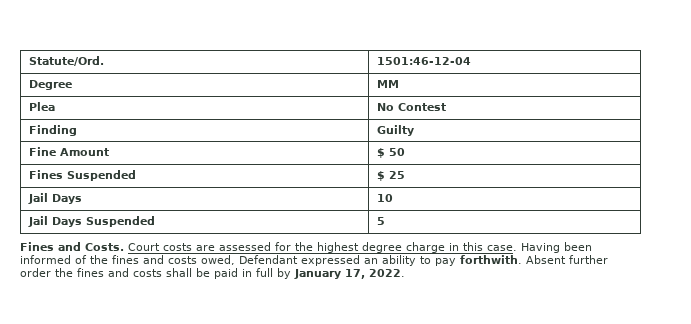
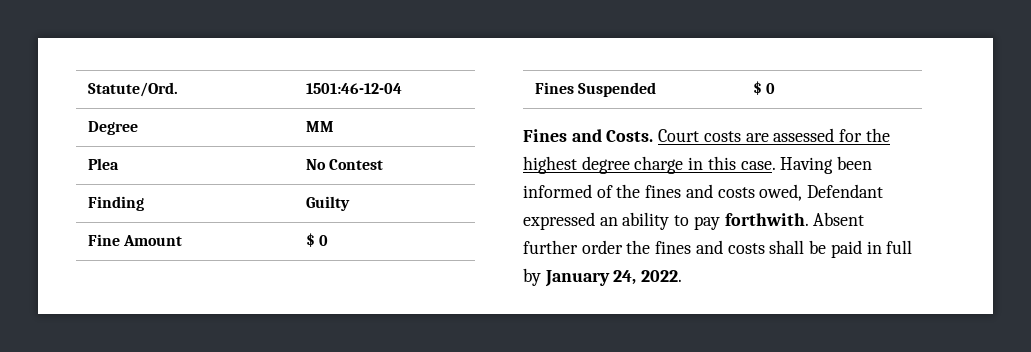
[388,148,405,156] 50 -> [319,235,329,246] 0
[388,171,405,179] [27,193,82,204] [376,194,393,202] [27,216,155,227] [376,217,385,225] 25 // Jail Days | 10 // Jail Days Suspended | 5 -> [766,83,776,94] 0
[345,269,365,279] 17, -> [613,270,637,285] 24,

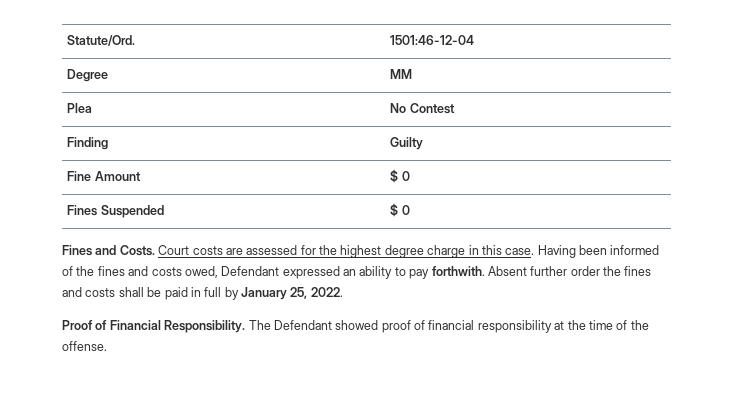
[613,270,637,285] 24, -> [290,287,308,299] 25,
(683, 276) none -> [62,320,649,333] [62,341,107,351] // Proof of Financial Responsibility. The Defendant showed proof of financial responsibility at the time of the offense.

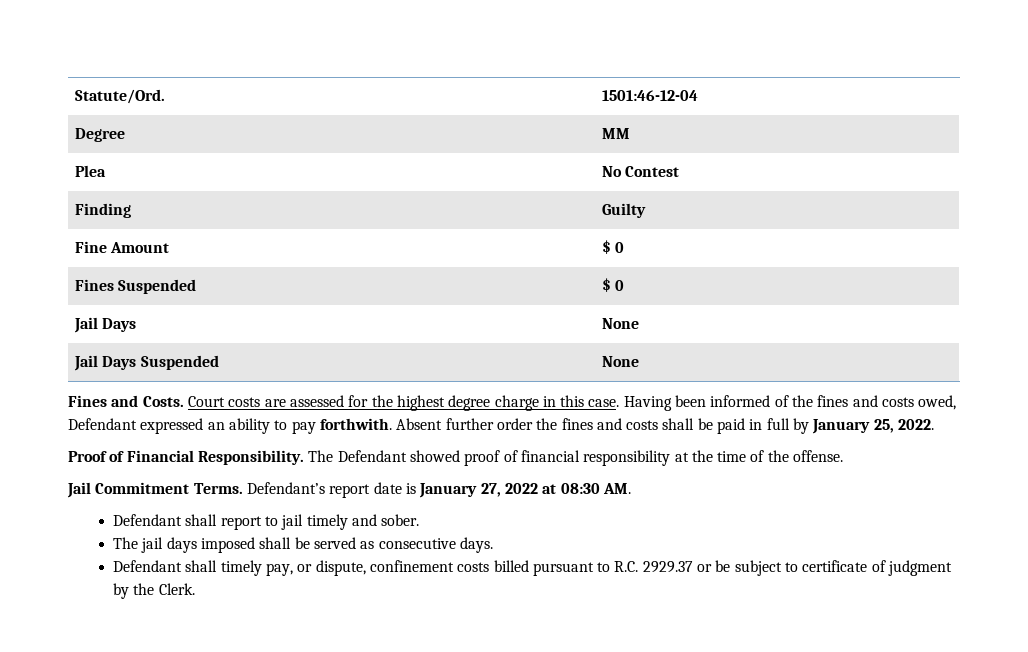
(410, 210) none -> [74,317,137,333] [602,318,640,329] [74,355,219,371] [602,356,640,367] // Jail Days | None // Jail Days Suspended | None
(107, 346) none -> [67,482,631,498] [112,514,420,530] [112,537,493,553] [112,560,953,576] [112,583,195,599] // Jail Commitment Terms. Defendant’s report date is January 27, 2022 at 08:30 AM. // Defendant shall report to jail timely and sober. // The jail days imposed shall be served as consecutive days. // Defendant shall timely pay, or dispute, confinement costs billed pursuant to R.C. 2929.37 or be subject to certificate of judgment by the Clerk.

